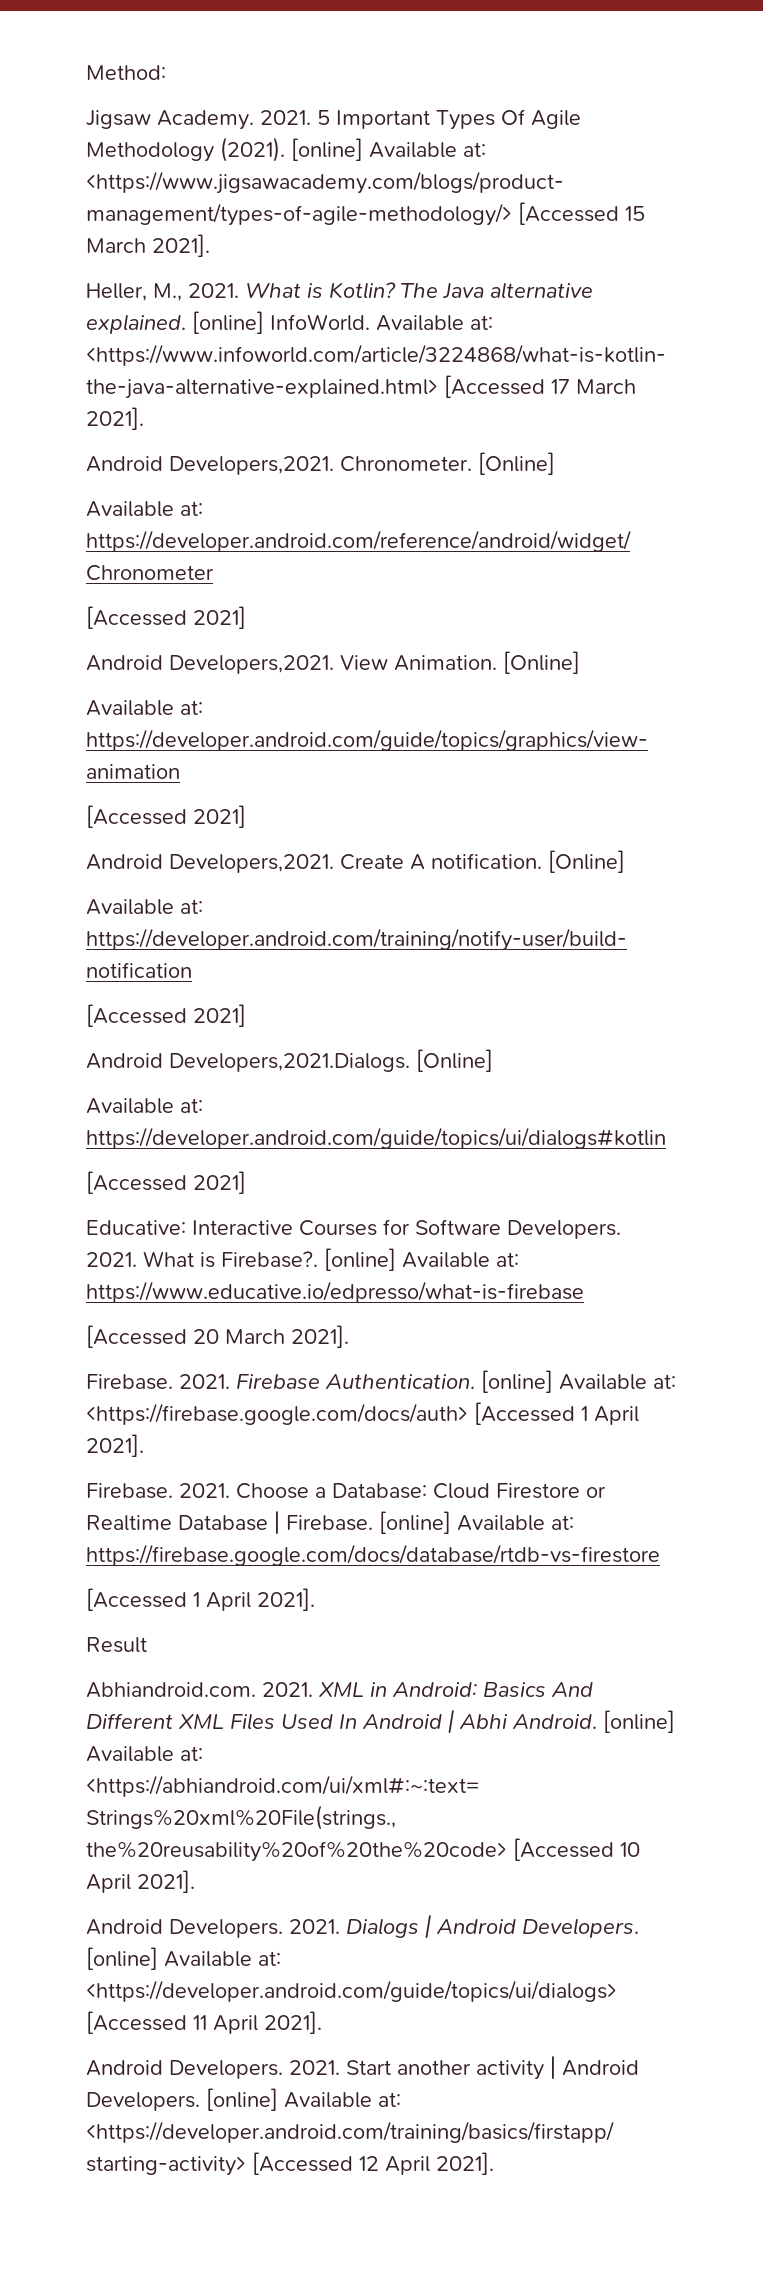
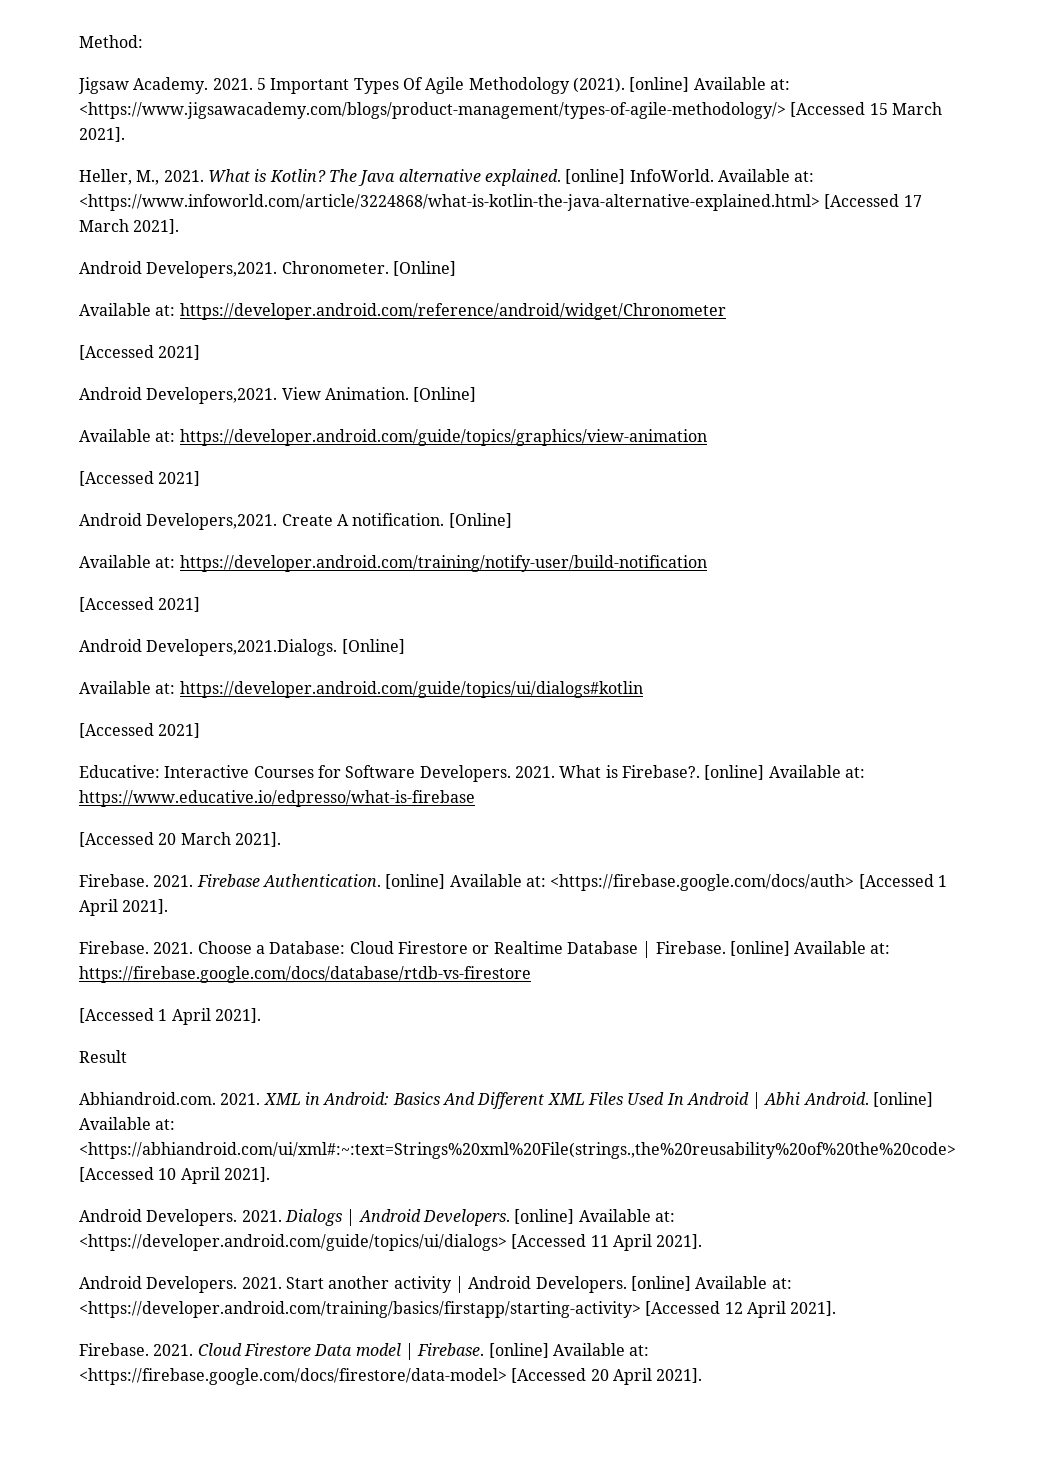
(494, 2163) none -> [79,1343,650,1360] [79,1368,703,1385] // Firebase. 2021. Cloud Firestore Data model | Firebase. [online] Available at: <https://firebase.google.com/docs/firestore/data-model> [Accessed 20 April 2021].

